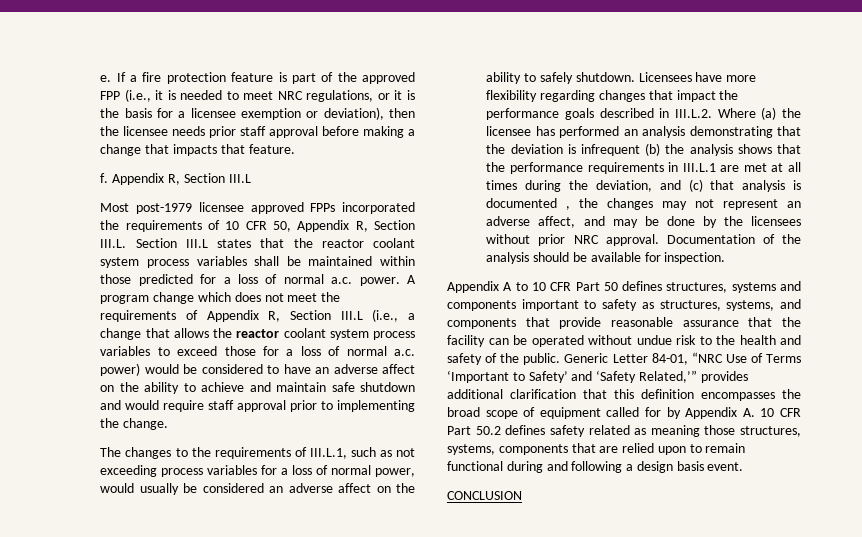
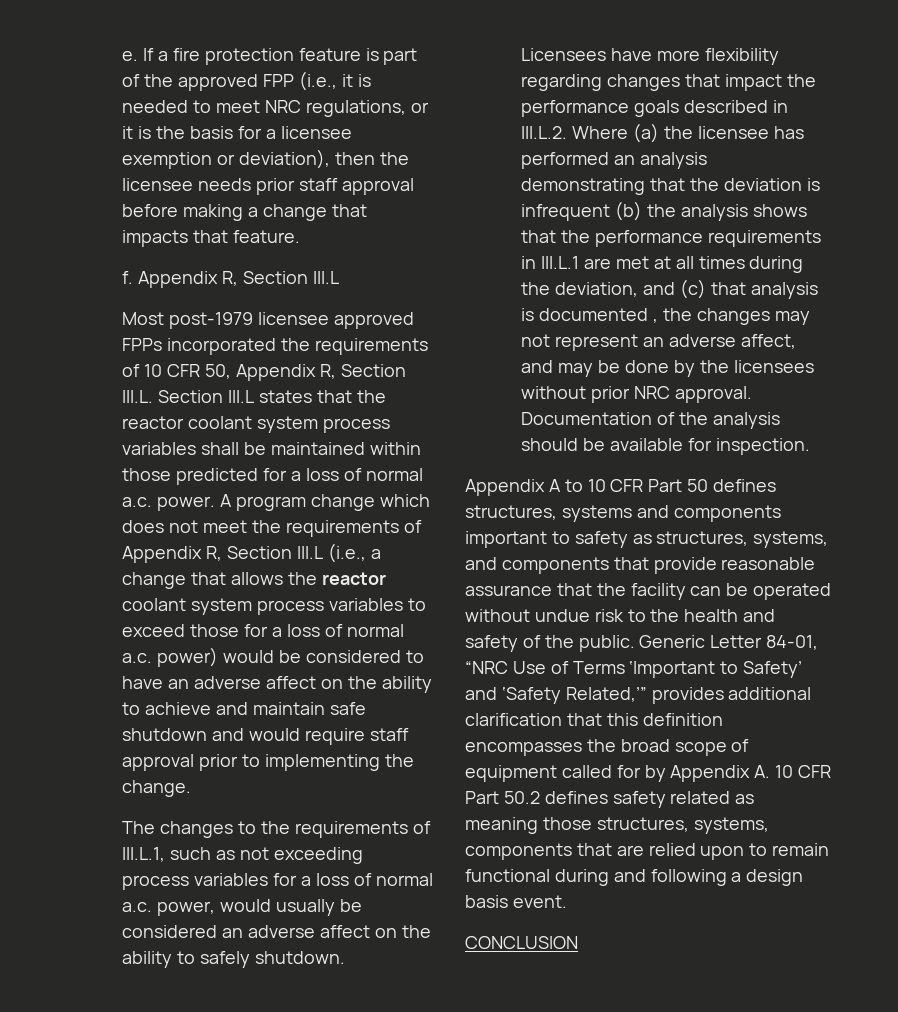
(372, 470) none -> [122,902,153,912] a.c.

